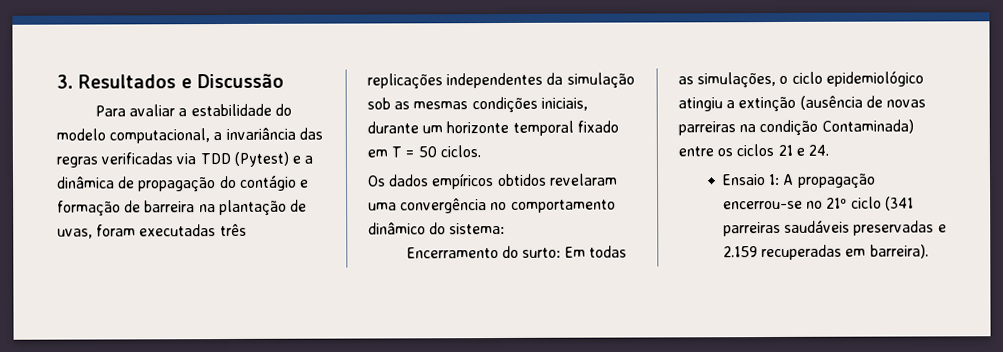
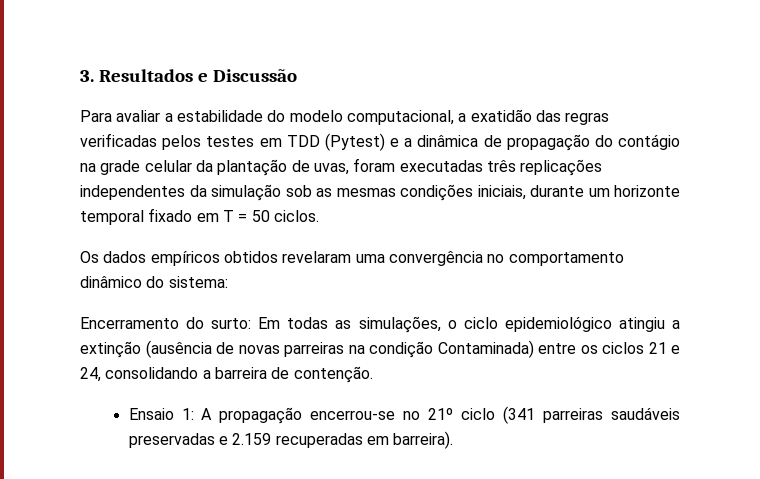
[225,127,296,141] invariância -> [470,109,532,122] exatidão
[176,153,197,165] via -> [162,135,282,150] pelos testes em
[299,179,309,188] [57,200,216,217] e formação de barreira na -> [80,160,213,175] na grade celular da
[807,144,829,156] 24. -> [80,366,373,383] 24, consolidando a barreira de contenção.

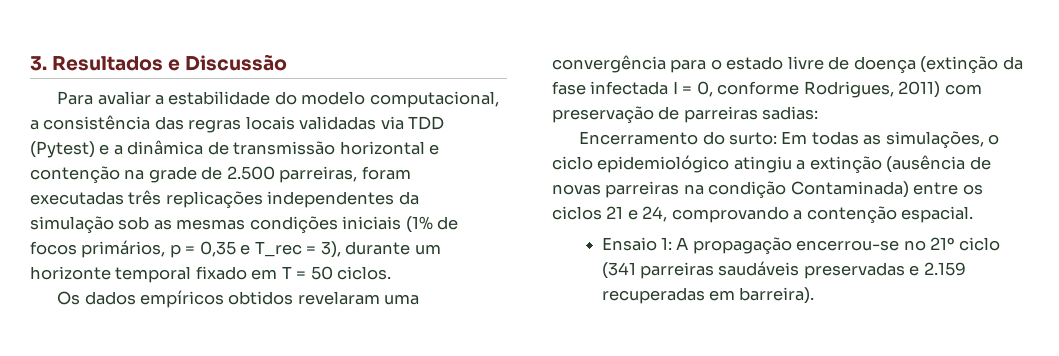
[470,109,532,122] exatidão -> [43,115,151,130] consistência
[80,133,282,150] verificadas pelos testes em -> [245,116,404,130] locais validadas via
[506,134,681,151] [80,159,349,176] propagação do contágio na grade celular da plantação de uvas, -> [233,141,440,155] [30,166,358,183] transmissão horizontal e contenção na grade de 2.500 parreiras,
[477,185,526,200] iniciais, -> [342,216,459,233] [30,240,341,258] iniciais (1% de focos primários, p = 0,35 e T_rec = 3),
[487,252,624,266] [80,276,228,288] no comportamento dinâmico do sistema: -> [670,56,1023,73] [552,81,982,98] [552,106,819,123] para o estado livre de doença (extinção da fase infectada I = 0, conforme Rodrigues, 2011) com preservação de parreiras sadias:
[105,366,373,383] consolidando a barreira de contenção. -> [671,206,974,223] comprovando a contenção espacial.

